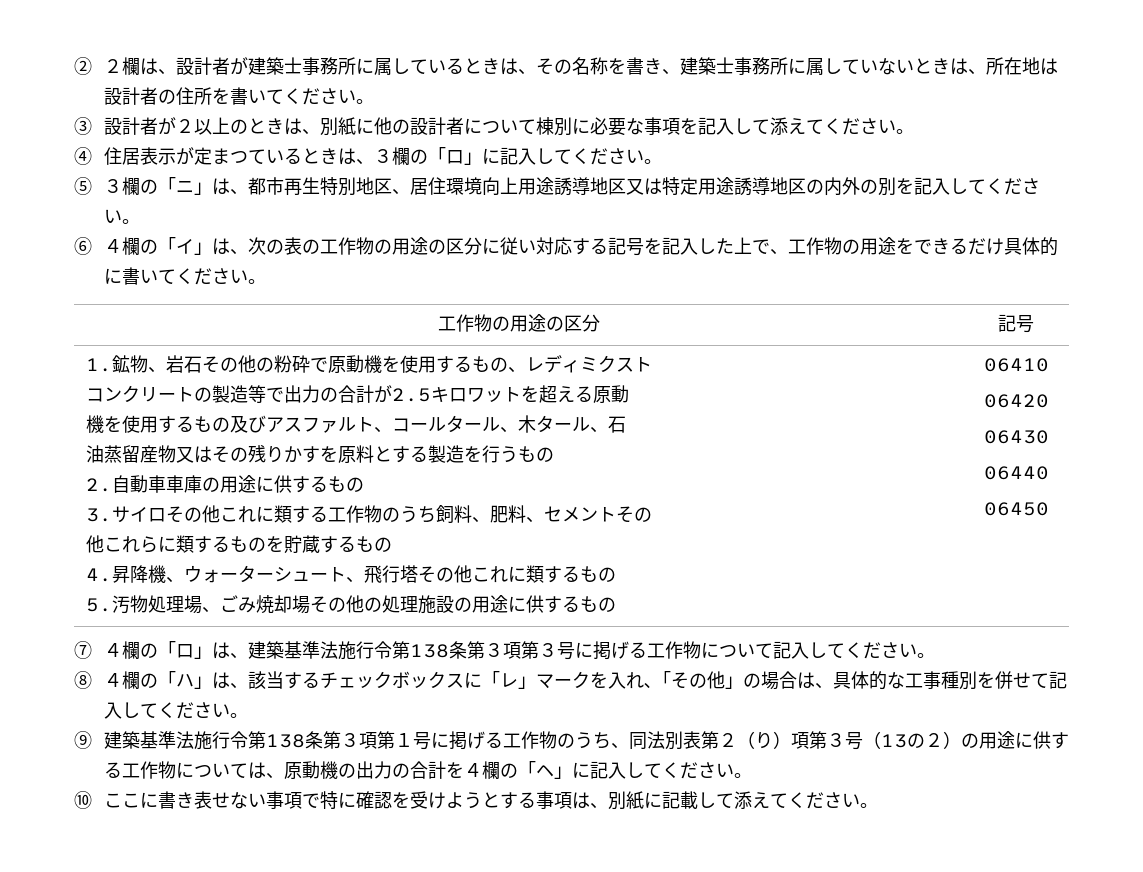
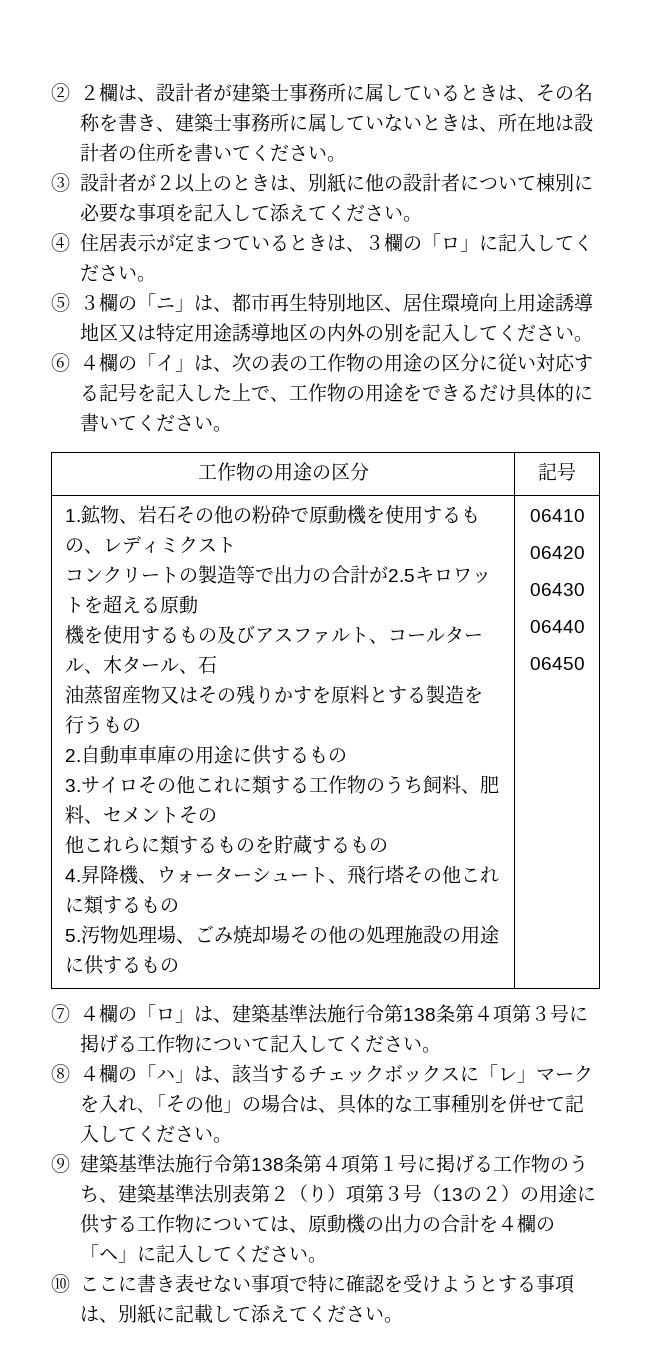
[484,643,503,657] ３ -> [473,1006,493,1021] ４
[340,733,359,747] ３ -> [321,1156,341,1171] ４
[628,732,647,750] 同 -> [117,1184,194,1203] 建築基準

